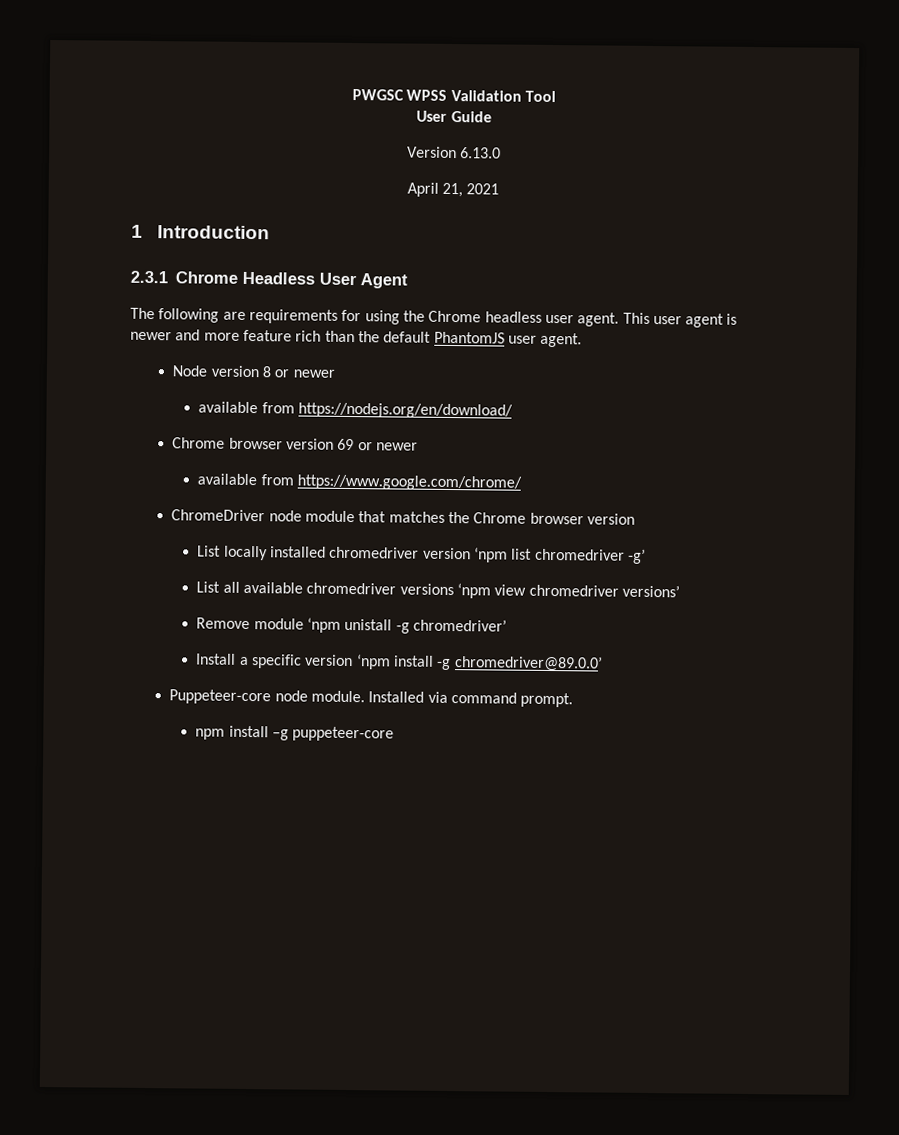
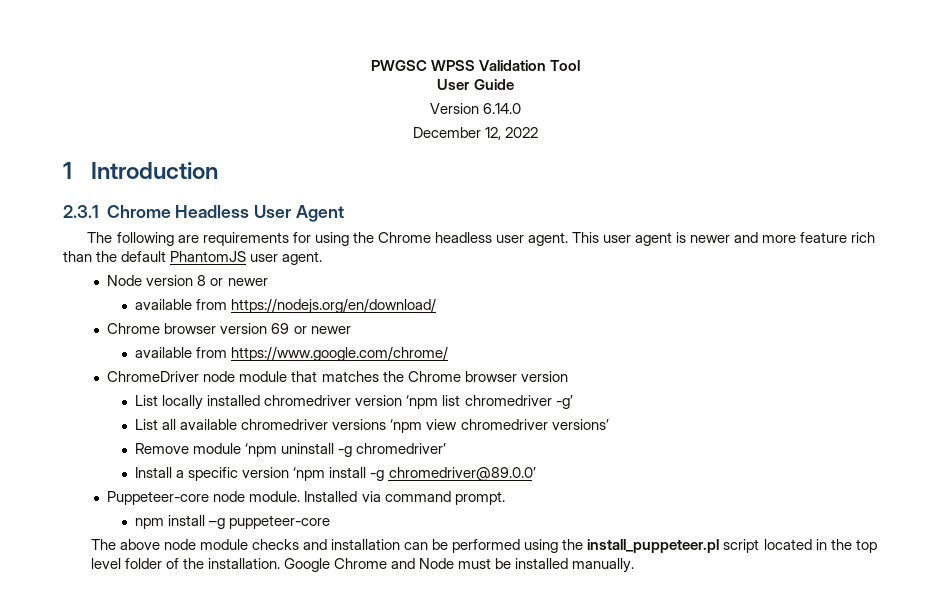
[460,147,502,159] [406,182,500,198] 6.13.0 // April 21, 2021 -> [483,103,522,114] [412,127,539,140] 6.14.0 // December 12, 2022
[344,618,393,631] unistall -> [281,443,335,454] uninstall
(395, 734) none -> [90,539,877,553] [90,558,635,573] // The above node module checks and installation can be performed using the install_puppeteer.pl script located in the top level folder of the installation. Google Chrome and Node must be installed manually.

